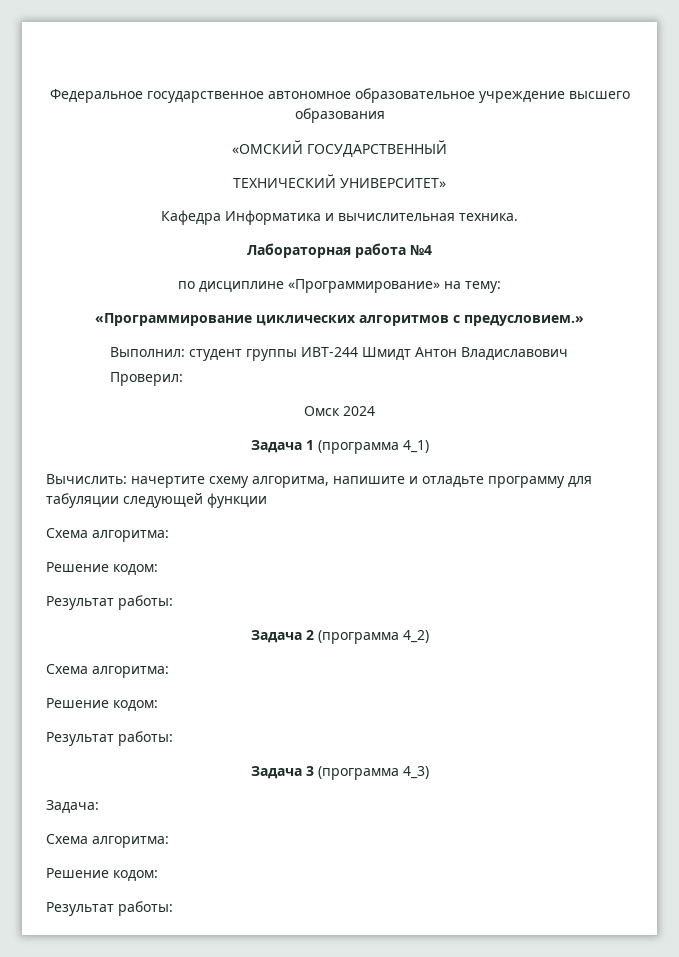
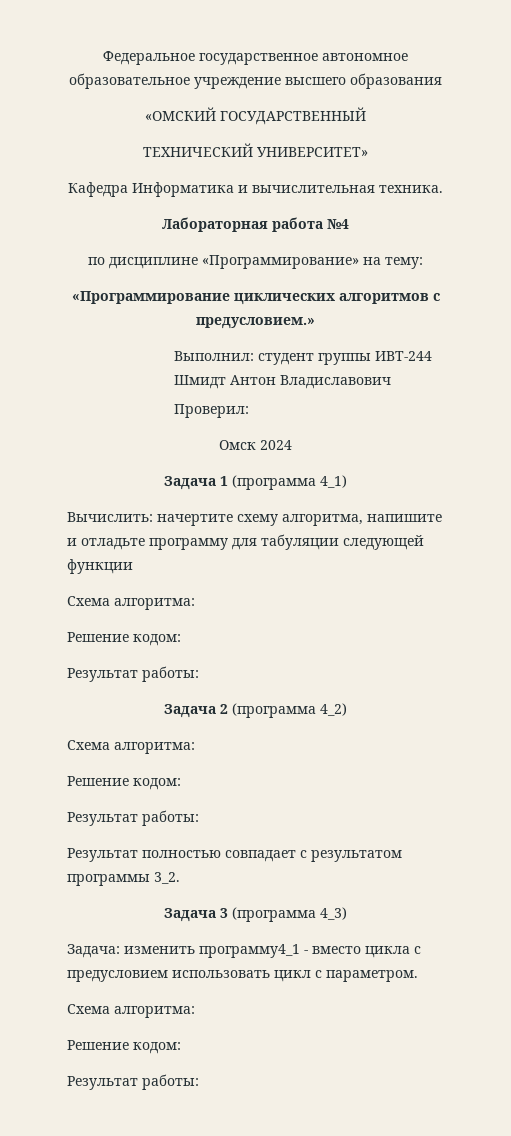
(173, 738) none -> [67,848,402,862] [67,872,180,886] // Результат полностью совпадает с результатом программы 3_2.
(99, 806) none -> [124,944,421,958] [67,970,418,982] изменить программу4_1 - вместо цикла с предусловием использовать цикл с параметром.

